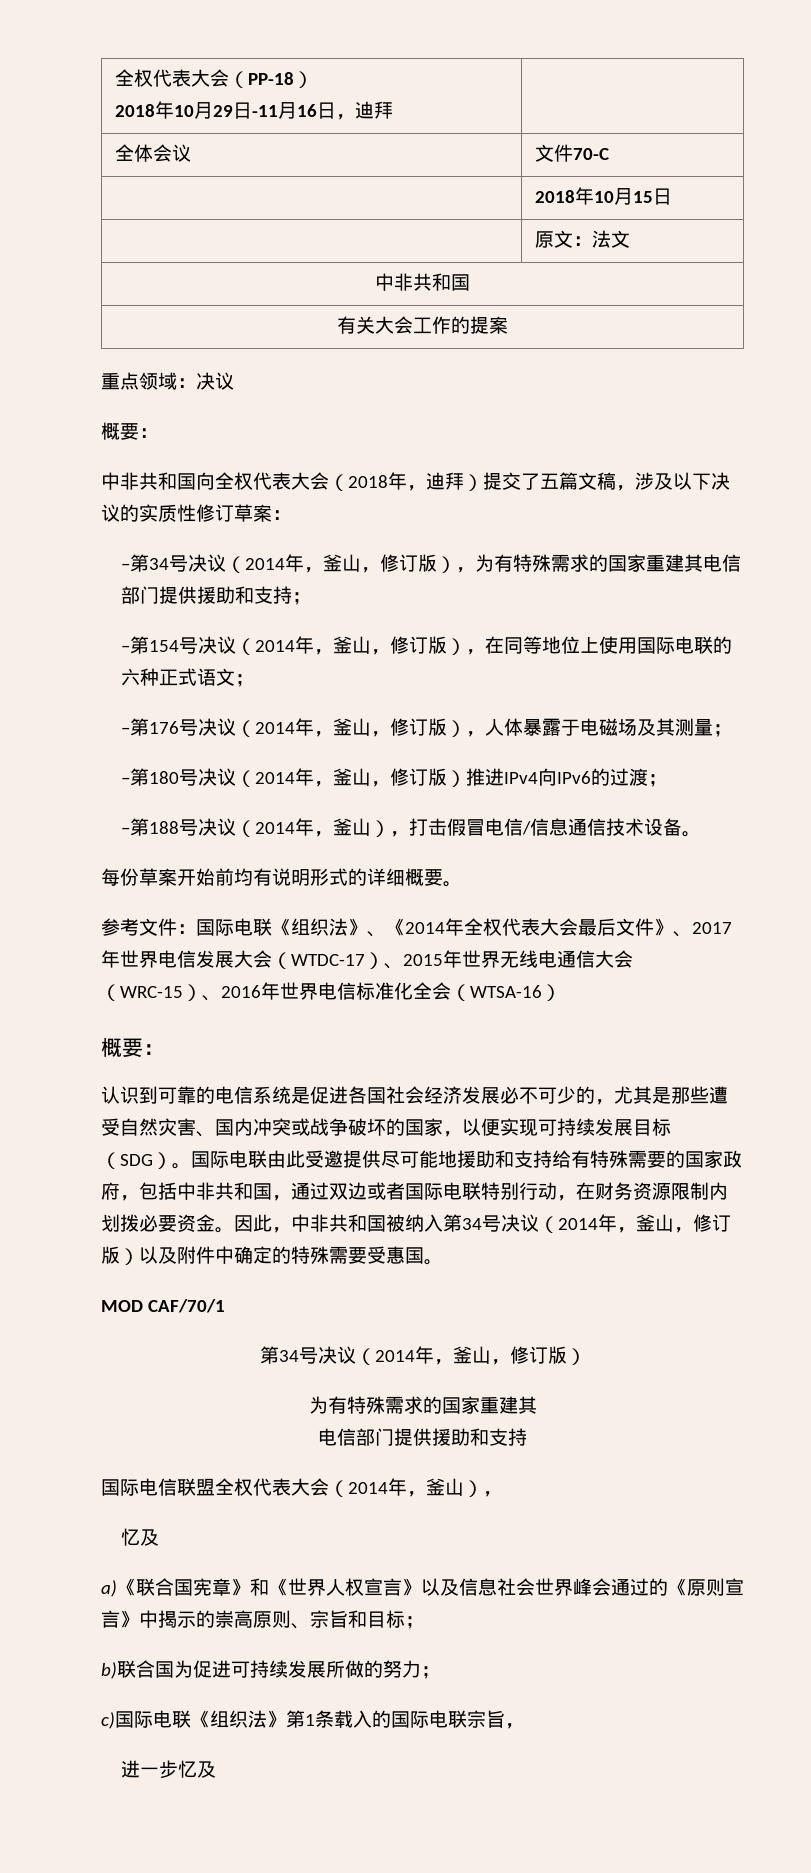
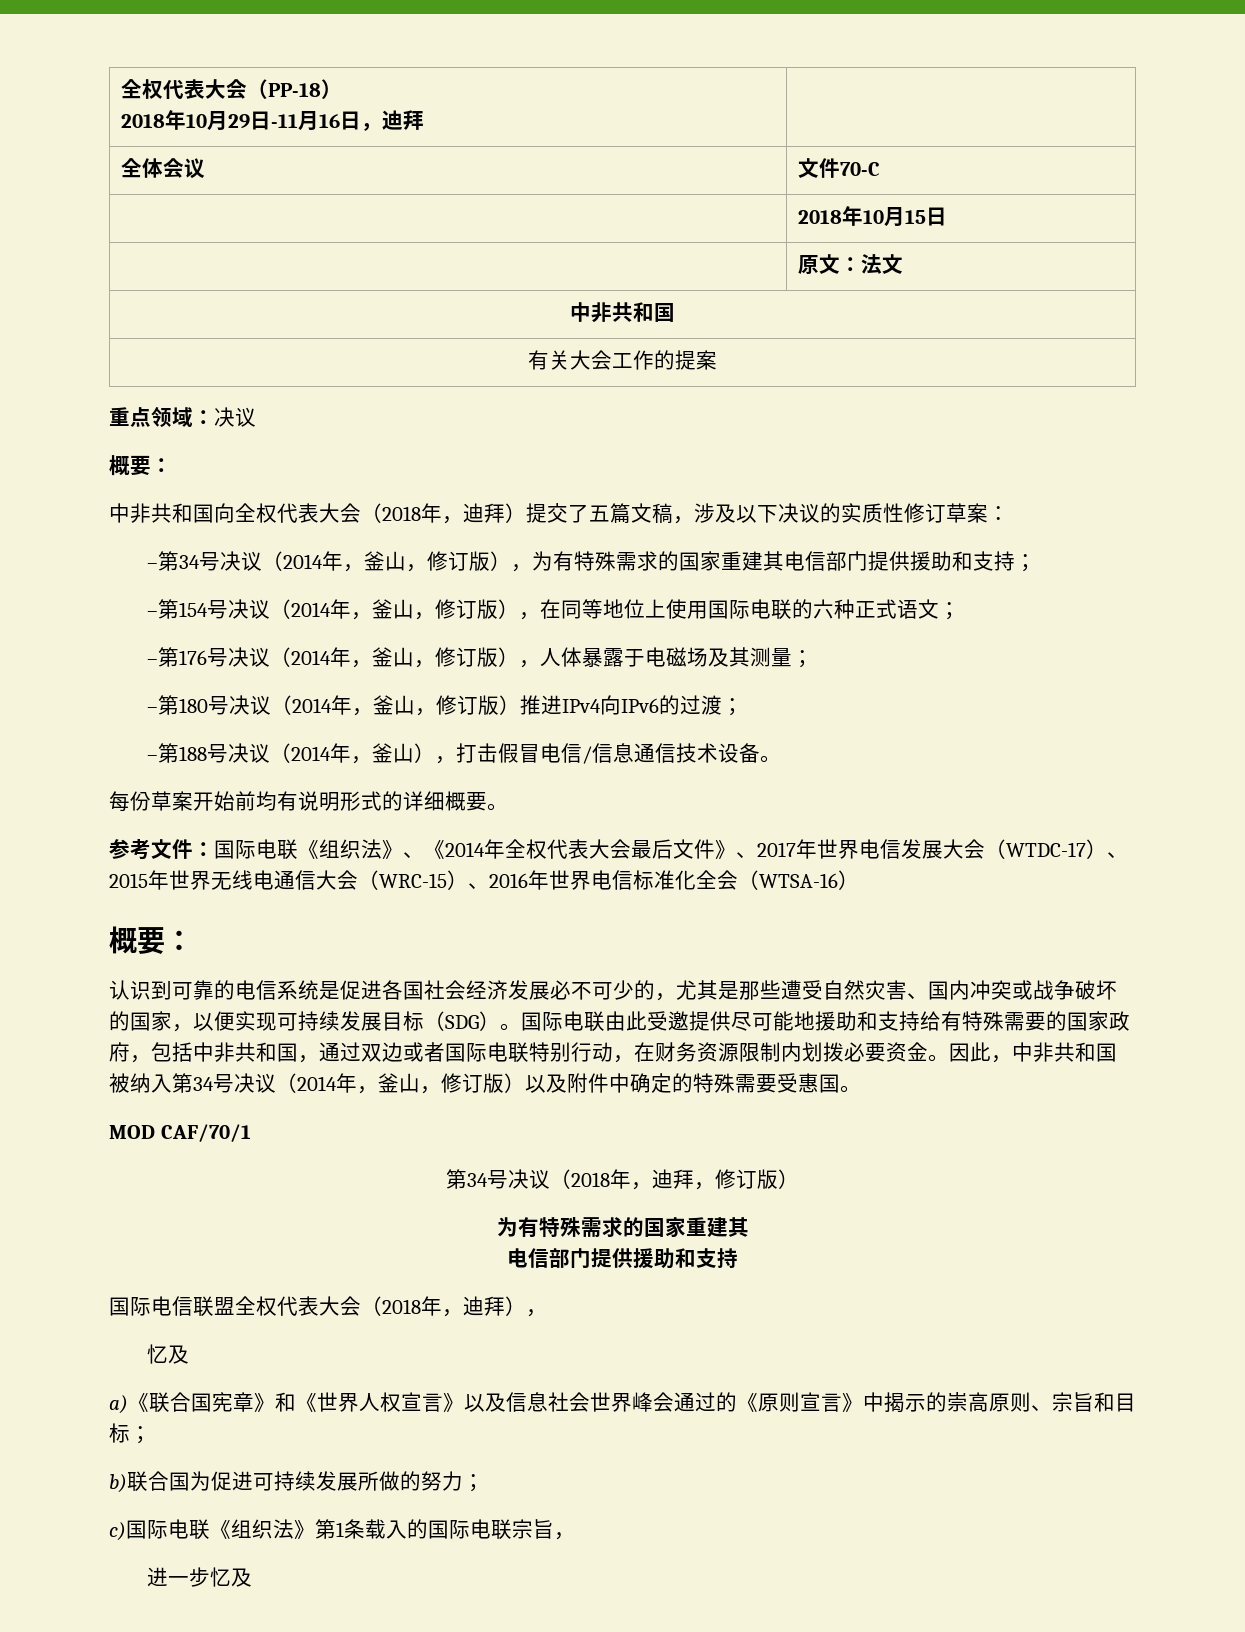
[374,1346,491,1365] 2014年，釜山 -> [571,1169,694,1190] 2018年，迪拜
[348,1478,464,1497] 2014年，釜山 -> [382,1296,505,1317] 2018年，迪拜

